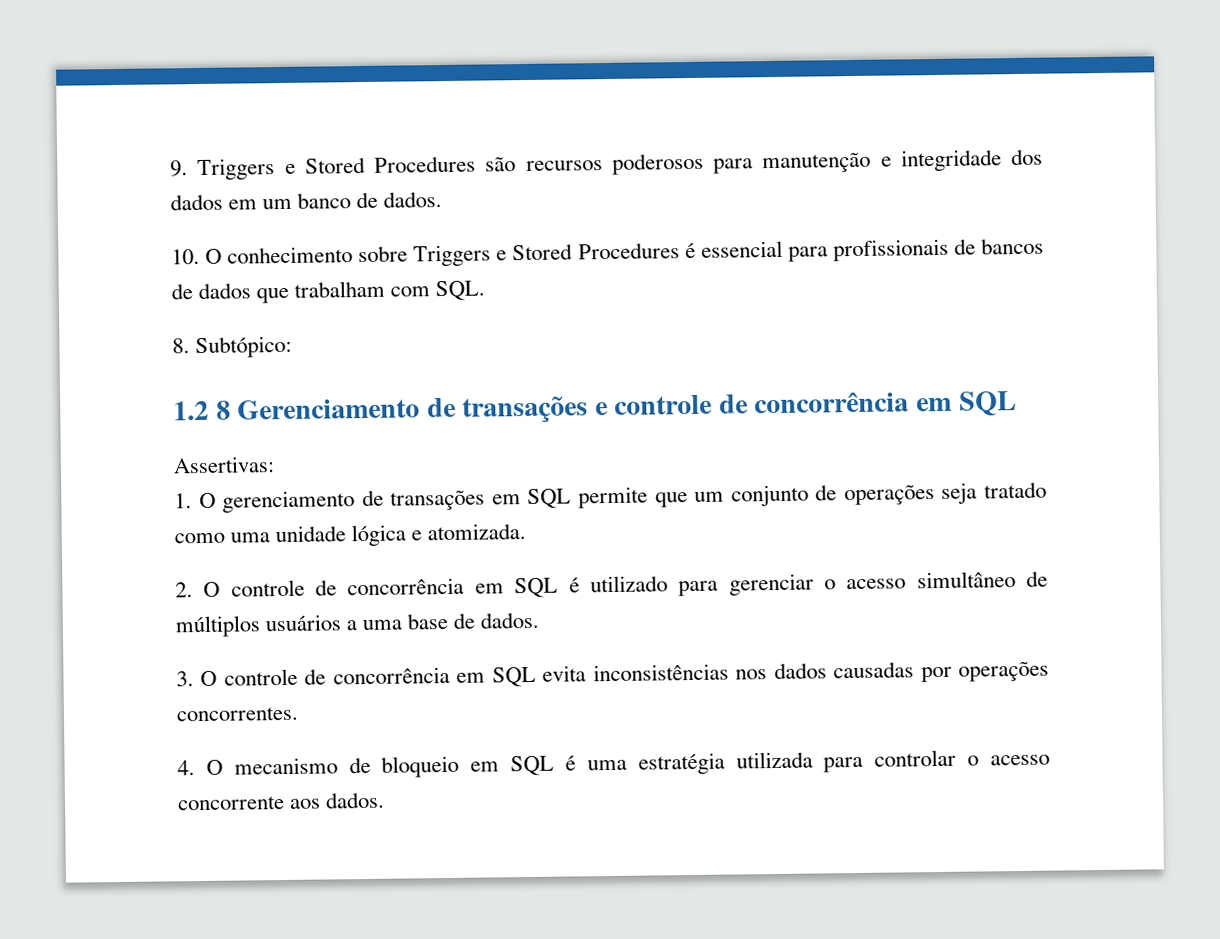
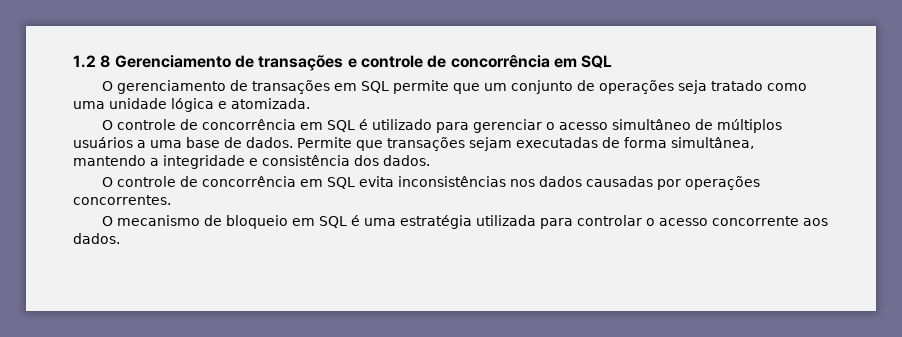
[170,148,1043,181] [170,191,443,211] [171,237,1044,267] [171,280,486,304] [172,335,293,359] 9. Triggers e Stored Procedures são recursos poderosos para manutenção e integridade dos dados em um banco de dados. // 10. O conhecimento sobre Triggers e Stored Procedures é essencial para profissionais de bancos de dados que trabalham com SQL. // 8. Subtópico: // -> (73, 61) none
[173,456,275,474] [174,493,192,509] Assertivas: // 1. -> (613, 61) none
[175,582,193,598] 2. -> (310, 103) none
[176,671,194,687] // 3. -> [297,137,754,151] [73,155,430,169] Permite que transações sejam executadas de forma simultânea, mantendo a integridade e consistência dos dados. //
[177,760,195,776] 4. -> (171, 200) none

